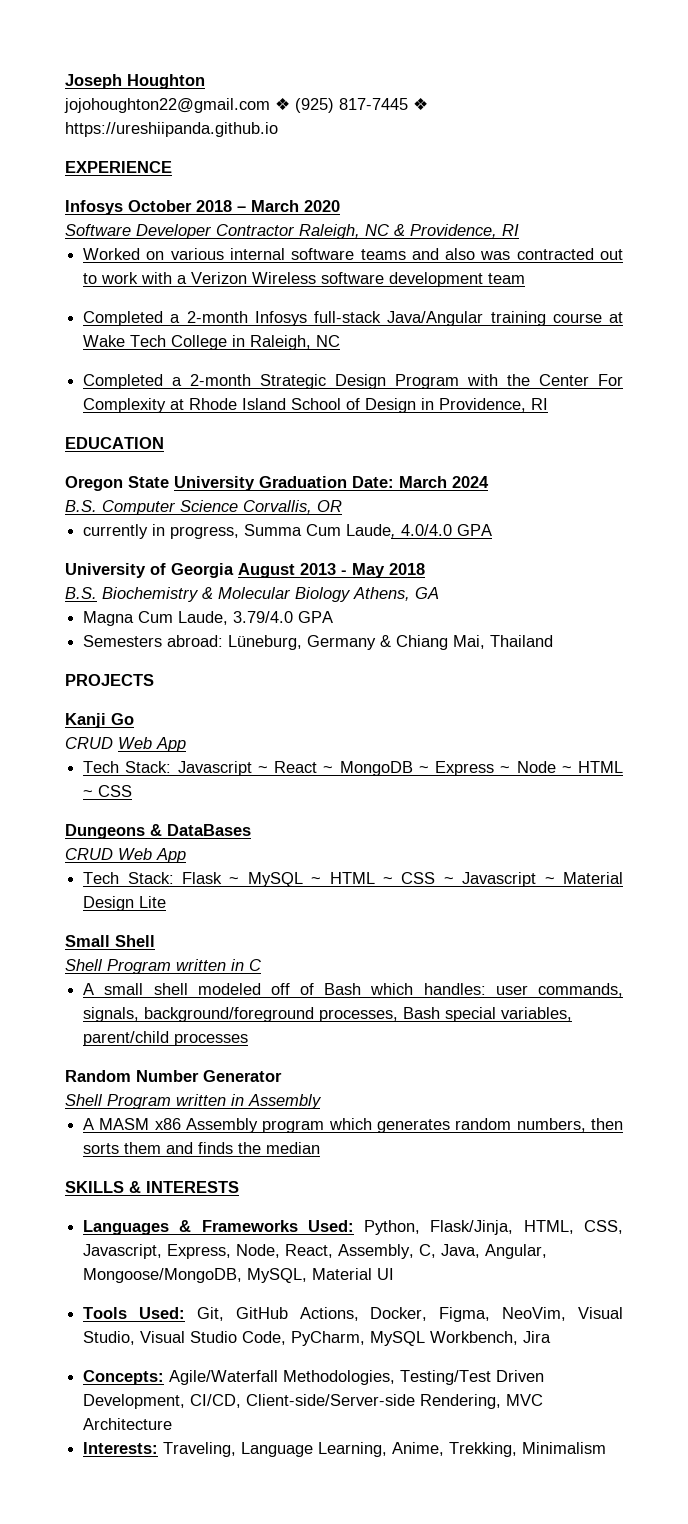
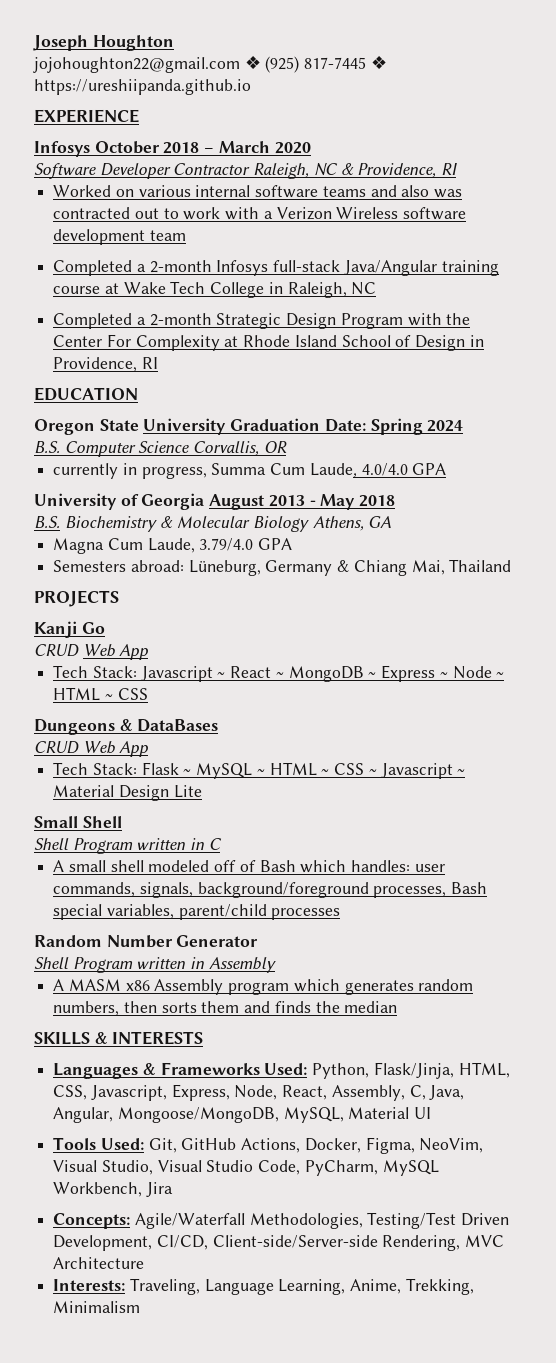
[399,476,447,488] March -> [370,418,423,435] Spring

